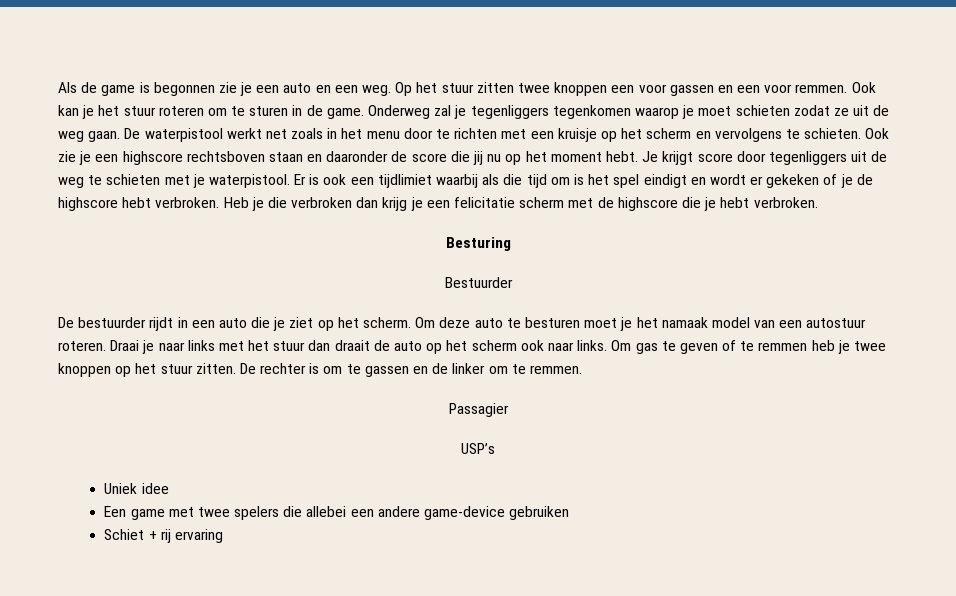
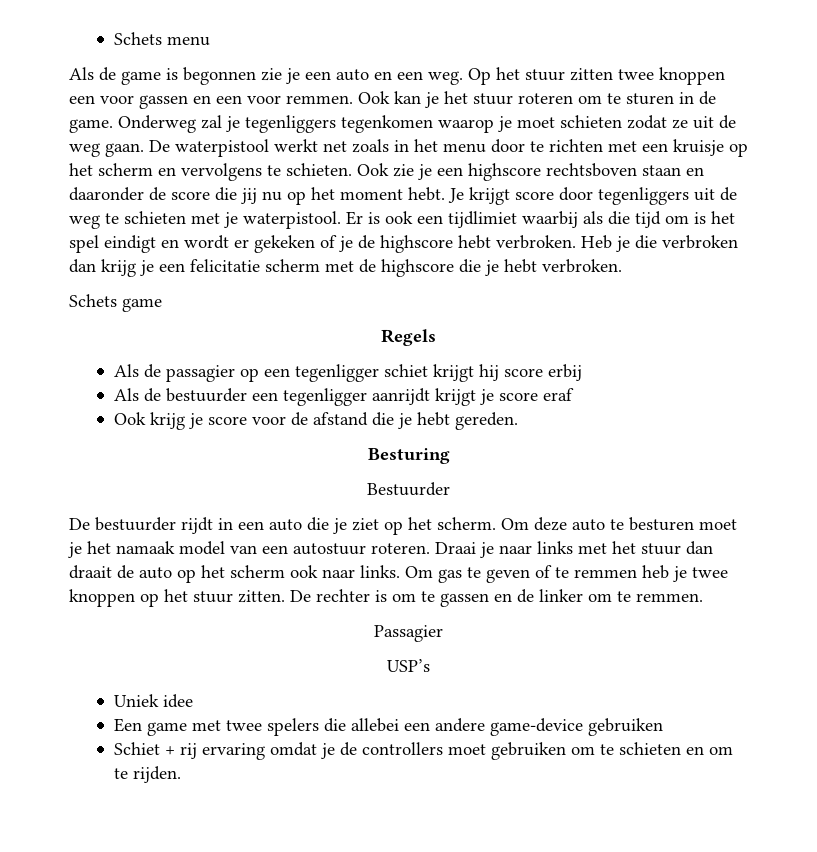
(58, 87) none -> [113,32,210,46] Schets menu //
(818, 202) none -> [69,294,162,312] [381,329,436,346] [113,364,582,382] [113,388,574,406] [113,412,518,430] // Schets game // Regels // Als de passagier op een tegenligger schiet krijgt hij score erbij // Als de bestuurder een tegenligger aanrijdt krijgt je score eraf // Ook krijg je score voor de afstand die je hebt gereden.
(223, 536) none -> [269,742,733,760] [113,766,181,783] omdat je de controllers moet gebruiken om te schieten en om te rijden.

